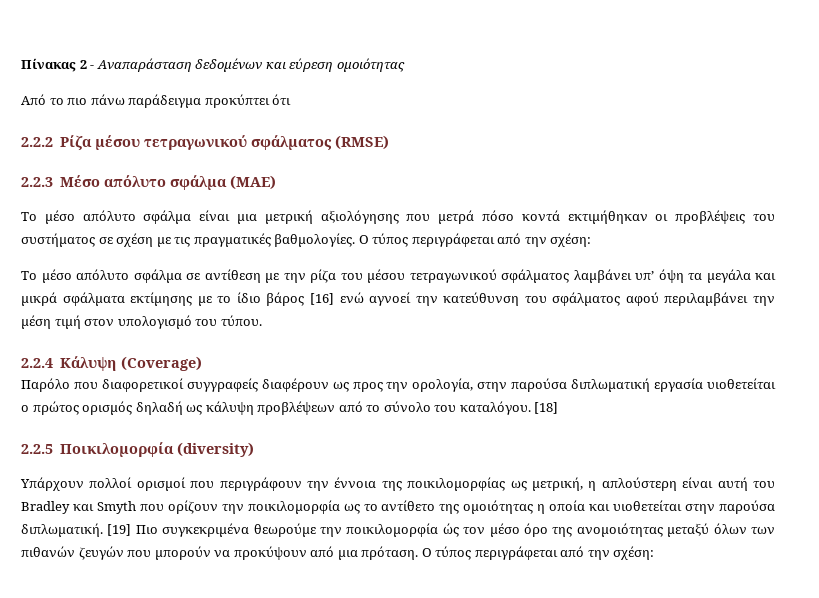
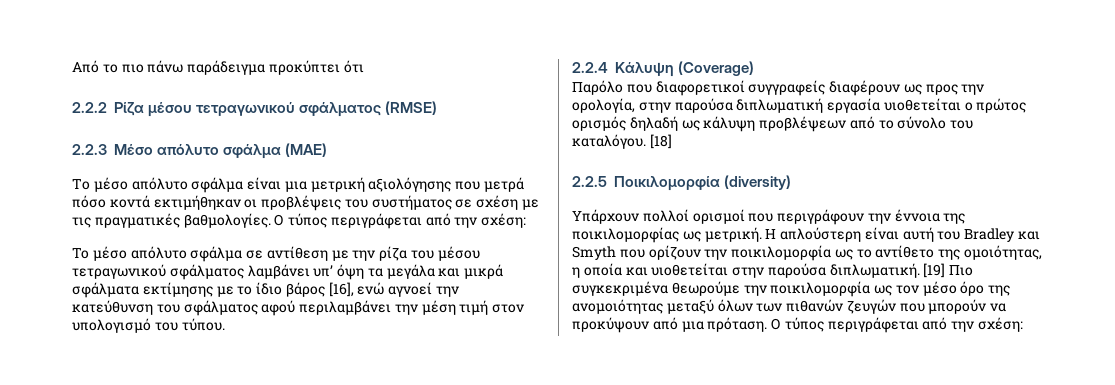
[21,58,405,72] Πίνακας 2 - Αναπαράσταση δεδομένων και εύρεση ομοιότητας // -> (72, 66) none
[309,293,334,305] [16] -> [328,282,354,297] [16],
[531,477,597,491] μετρική, η -> [704,227,777,242] μετρική. Η
[463,500,534,514] ομοιότητας -> [964,245,1043,260] ομοιότητας,
[442,523,459,537] ώς -> [874,285,893,296] ως

